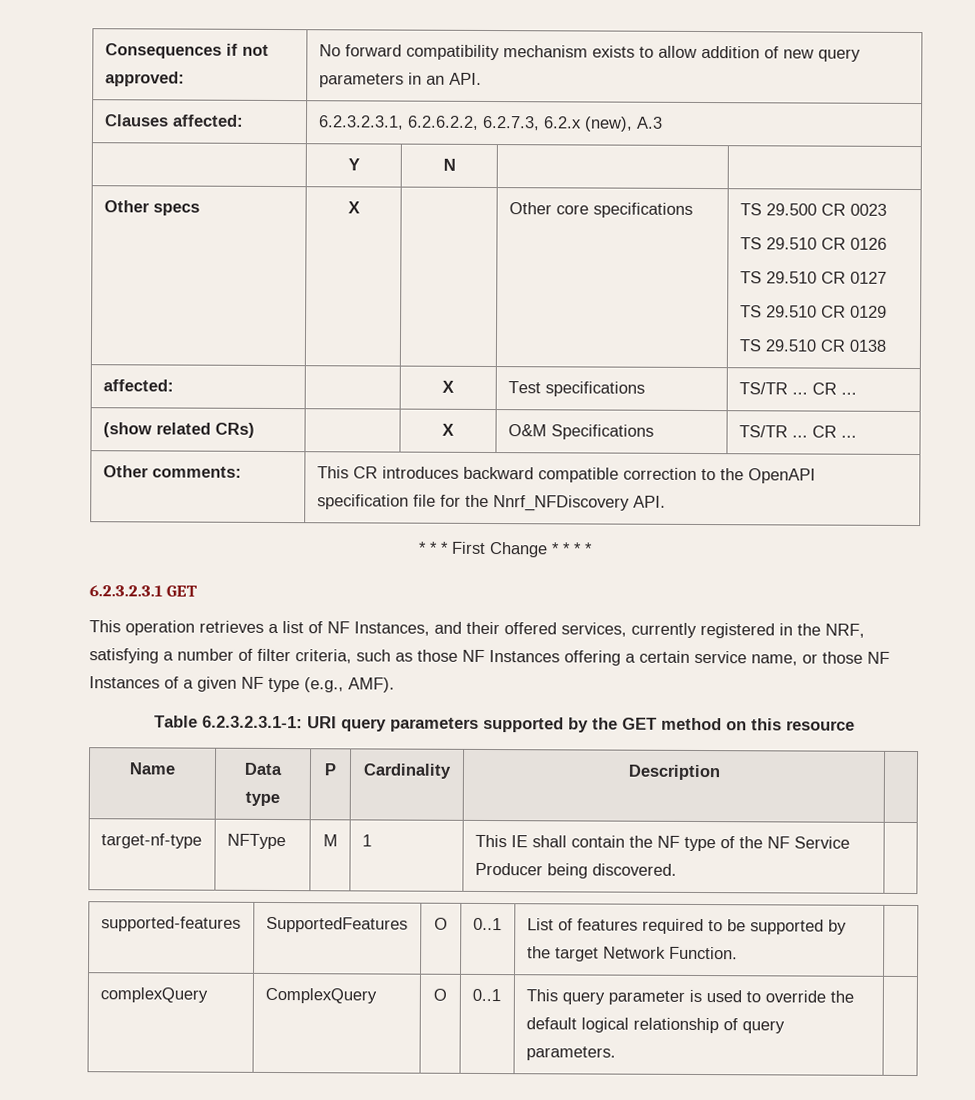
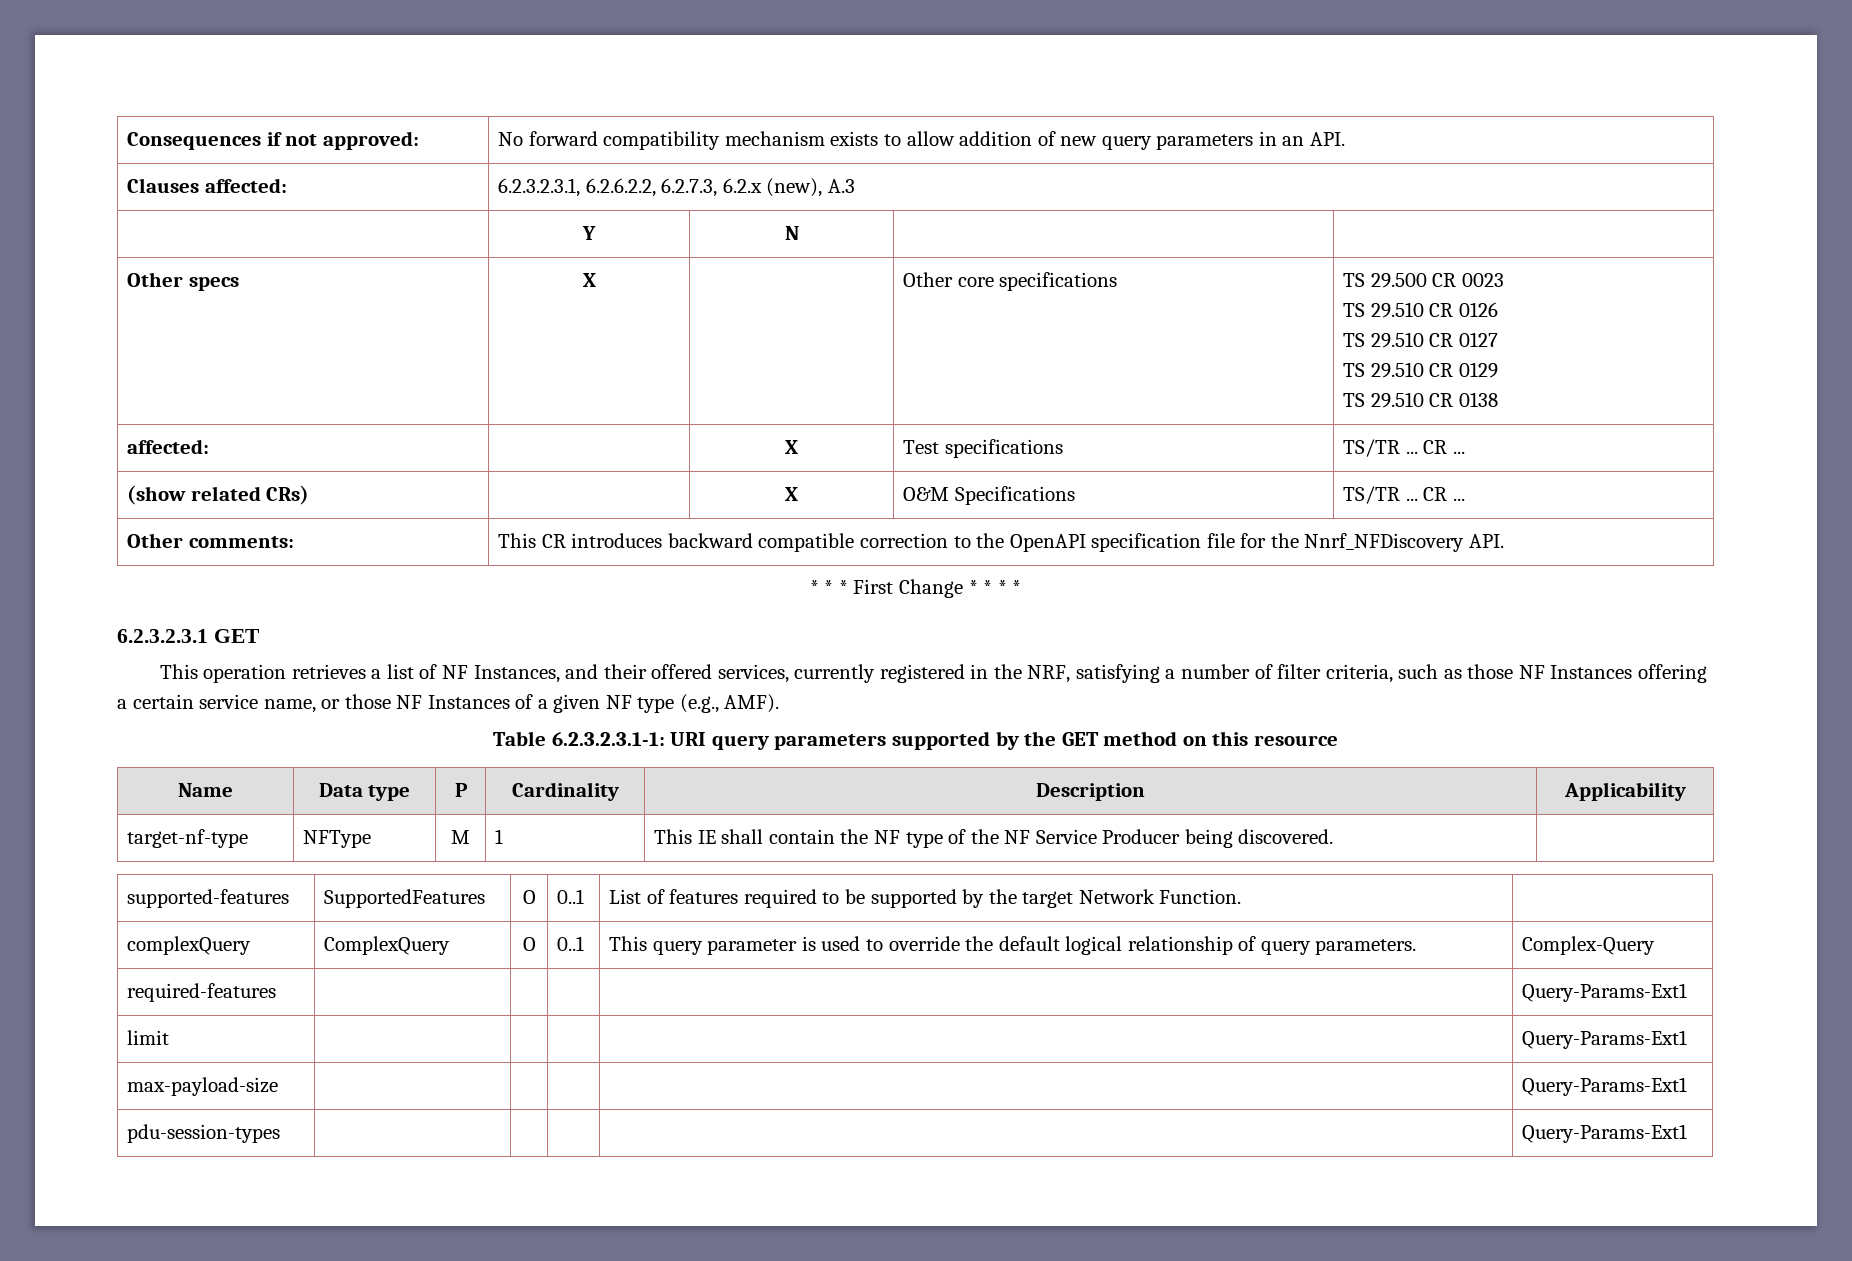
(720, 772) none -> [1563,782,1686,801] Applicability
(616, 1053) none -> [1522,936,1656,955] [127,983,277,1002] [1522,983,1688,1002] [127,1030,170,1045] [1522,1030,1688,1049] [127,1077,279,1096] [1522,1077,1688,1096] [127,1124,281,1143] [1522,1124,1688,1143] Complex-Query // required-features | | | | | Query-Params-Ext1 // limit | | | | | Query-Params-Ext1 // max-payload-size | | | | | Query-Params-Ext1 // pdu-session-types | | | | | Query-Params-Ext1

